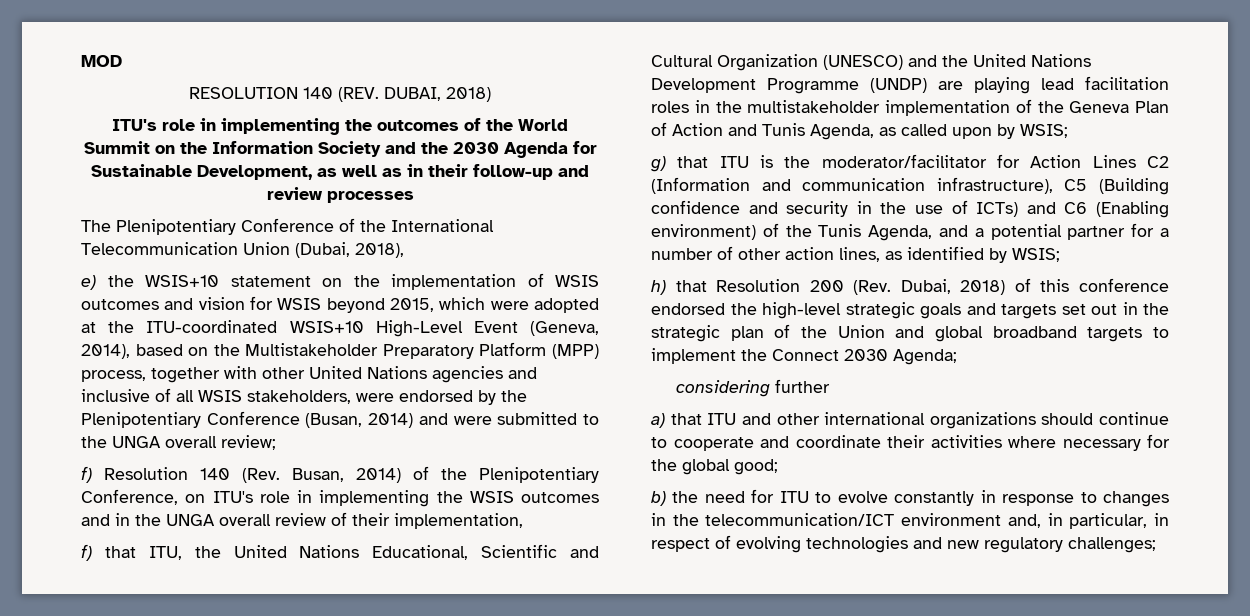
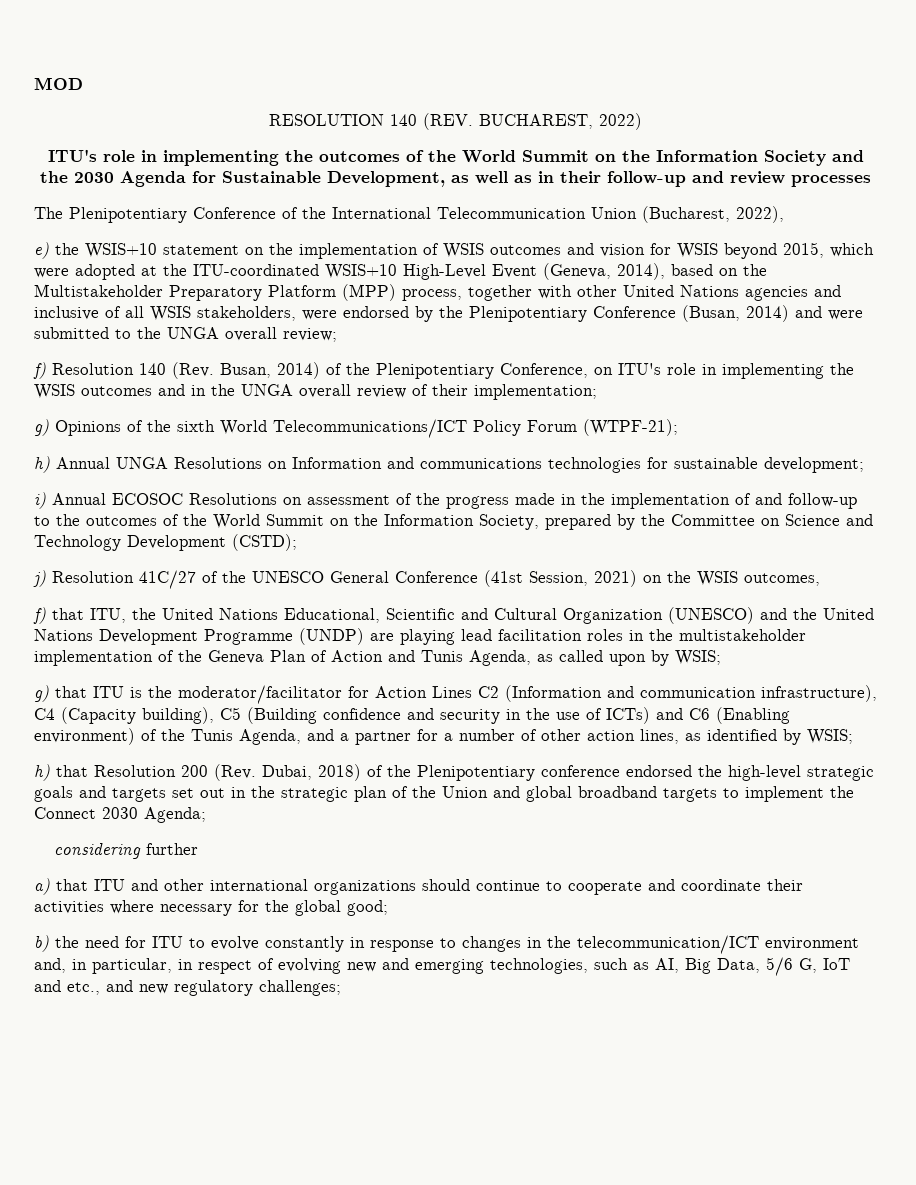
[384,87,491,102] DUBAI, 2018) -> [479,113,642,130] BUCHAREST, 2022)
[295,242,404,258] (Dubai, 2018), -> [642,206,784,223] (Bucharest, 2022),
[394,513,523,529] implementation, -> [474,384,597,400] [34,419,678,438] [34,456,864,473] [34,492,857,509] [34,514,873,530] [34,534,297,551] [33,570,820,589] implementation; // g) Opinions of the sixth World Telecommunications/ICT Policy Forum (WTPF-21); // h) Annual UNGA Resolutions on Information and communications technologies for sustainable development; // i) Annual ECOSOC Resolutions on assessment of the progress made in the implementation of and follow-up to the outcomes of the World Summit on the Information Society, prepared by the Committee on Science and Technology Development (CSTD); // j) Resolution 41C/27 of the UNESCO General Conference (41st Session, 2021) on the WSIS outcomes,
(1053, 185) none -> [34,707,214,724] C4 (Capacity building),
[990,224,1062,240] potential -> (349, 737) none
[1040,279,1070,292] this -> [387,765,535,781] the Plenipotentiary
[806,536,908,553] technologies -> [347,957,850,976] [34,980,100,995] new and emerging technologies, such as AI, Big Data, 5/6 G, IoT and etc.,

